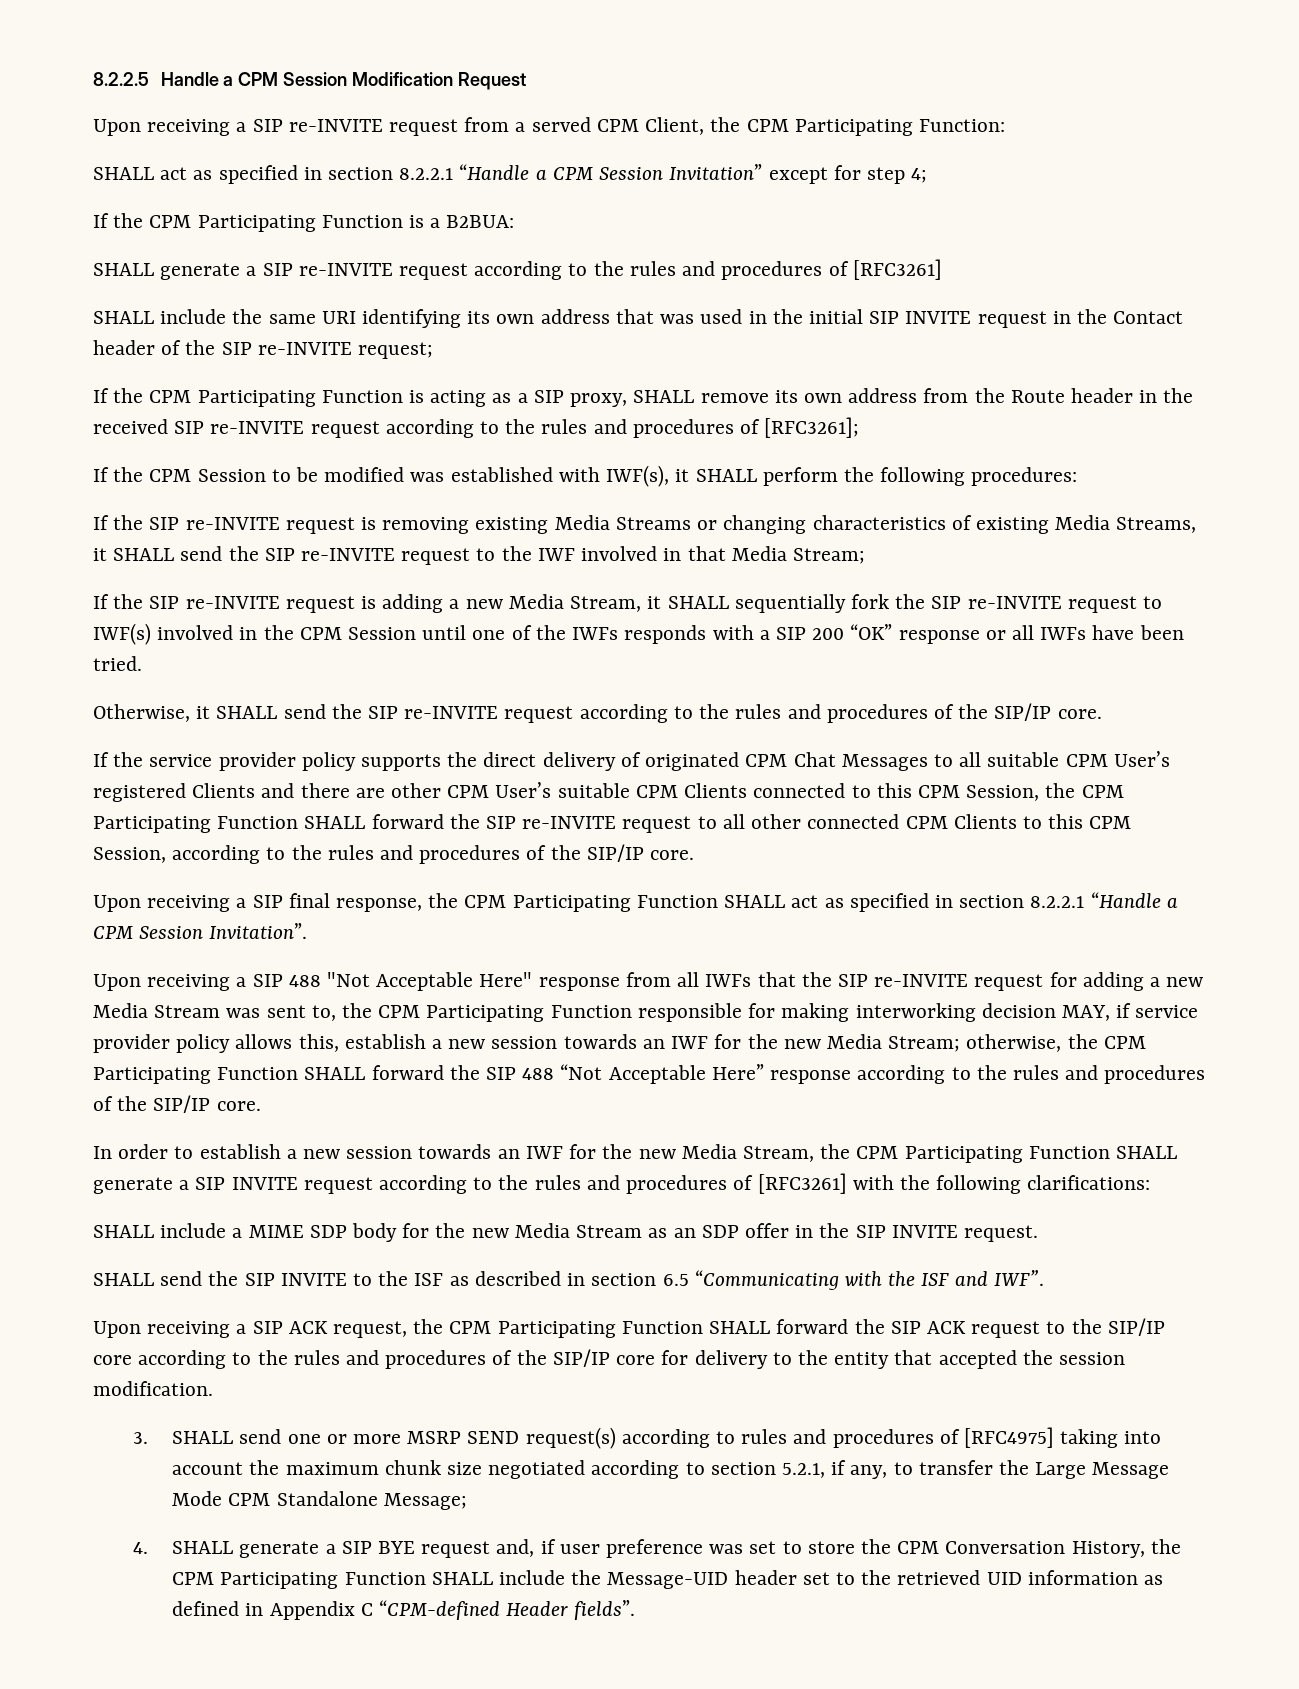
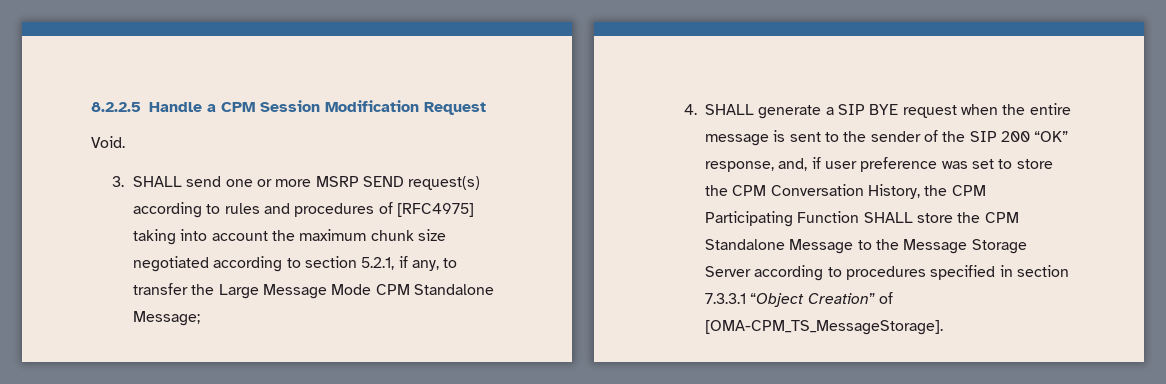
[93,117,1005,136] [93,164,928,184] [93,213,515,232] [93,259,942,280] [93,309,1184,328] [93,340,434,359] [93,388,1194,407] [93,417,860,438] [93,465,1078,487] [93,515,1197,534] [93,546,865,565] [93,594,1162,613] [93,623,1184,645] [93,656,142,671] [93,703,1102,723] [93,751,1170,771] [93,782,1124,802] [93,814,1132,833] [93,844,695,864] [93,892,1178,912] [93,923,308,939] [93,972,1204,991] [93,1003,1199,1022] [93,1034,1146,1053] [93,1064,1206,1084] [93,1095,261,1113] [93,1144,1177,1163] [93,1173,1151,1194] [93,1223,1038,1242] [93,1270,1044,1290] [93,1318,1165,1338] [93,1349,1125,1369] [93,1381,213,1396] Upon receiving a SIP re-INVITE request from a served CPM Client, the CPM Participating Function: // SHALL act as specified in section 8.2.2.1 “Handle a CPM Session Invitation” except for step 4; // If the CPM Participating Function is a B2BUA: // SHALL generate a SIP re-INVITE request according to the rules and procedures of [RFC3261] // SHALL include the same URI identifying its own address that was used in the initial SIP INVITE request in the Contact header of the SIP re-INVITE request; // If the CPM Participating Function is acting as a SIP proxy, SHALL remove its own address from the Route header in the received SIP re-INVITE request according to the rules and procedures of [RFC3261]; // If the CPM Session to be modified was established with IWF(s), it SHALL perform the following procedures: // If the SIP re-INVITE request is removing existing Media Streams or changing characteristics of existing Media Streams, it SHALL send the SIP re-INVITE request to the IWF involved in that Media Stream; // If the SIP re-INVITE request is adding a new Media Stream, it SHALL sequentially fork the SIP re-INVITE request to IWF(s) involved in the CPM Session until one of the IWFs responds with a SIP 200 “OK” response or all IWFs have been tried. // Otherwise, it SHALL send the SIP re-INVITE request according to the rules and procedures of the SIP/IP core. // If the service provider policy supports the direct delivery of originated CPM Chat Messages to all suitable CPM User’s registered Clients and there are other CPM User’s suitable CPM Clients connected to this CPM Session, the CPM Participating Function SHALL forward the SIP re-INVITE request to all other connected CPM Clients to this CPM Session, according to the rules and procedures of the SIP/IP core. // Upon receiving a SIP final response, the CPM Participating Function SHALL act as specified in section 8.2.2.1 “Handle a CPM Session Invitation”. // Upon receiving a SIP 488 "Not Acceptable Here" response from all IWFs that the SIP re-INVITE request for adding a new Media Stream was sent to, the CPM Participating Function responsible for making interworking decision MAY, if service provider policy allows this, establish a new session towards an IWF for the new Media Stream; otherwise, the CPM Participating Function SHALL forward the SIP 488 “Not Acceptable Here” response according to the rules and procedures of the SIP/IP core. // In order to establish a new session towards an IWF for the new Media Stream, the CPM Participating Function SHALL generate a SIP INVITE request according to the rules and procedures of [RFC3261] with the following clarifications: // SHALL include a MIME SDP body for the new Media Stream as an SDP offer in the SIP INVITE request. // SHALL send the SIP INVITE to the ISF as described in section 6.5 “Communicating with the ISF and IWF”. // Upon receiving a SIP ACK request, the CPM Participating Function SHALL forward the SIP ACK request to the SIP/IP core according to the rules and procedures of the SIP/IP core for delivery to the entity that accepted the session modification. -> [91,136,125,148] Void.
(491, 1549) none -> [960,103,1071,115] [704,130,1069,146] [704,161,774,172] when the entire message is sent to the sender of the SIP 200 “OK” response,
[498,1570,1164,1589] [172,1600,636,1620] include the Message-UID header set to the retrieved UID information as defined in Appendix C “CPM-defined Header fields”. -> [916,212,1019,223] [704,239,1027,254] [704,265,1069,281] [704,292,893,307] [704,320,943,335] store the CPM Standalone Message to the Message Storage Server according to procedures specified in section 7.3.3.1 “Object Creation” of [OMA-CPM_TS_MessageStorage].

